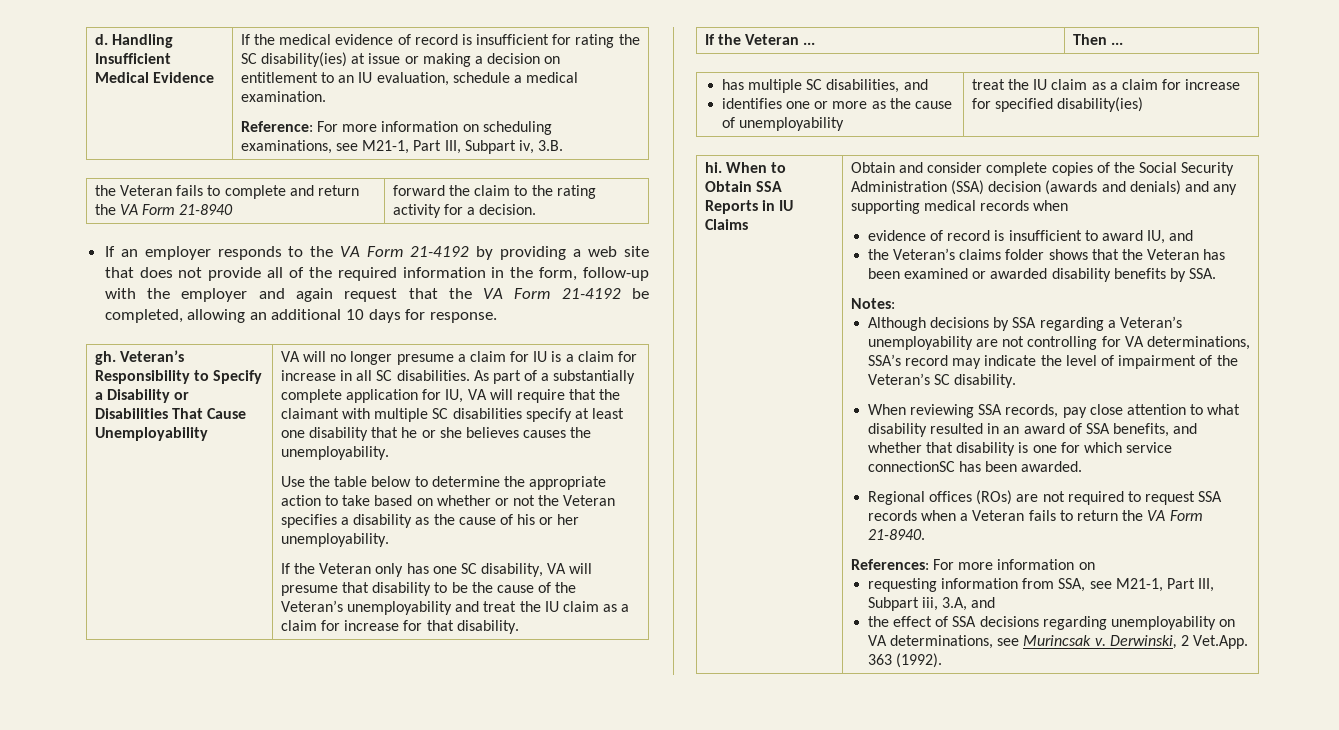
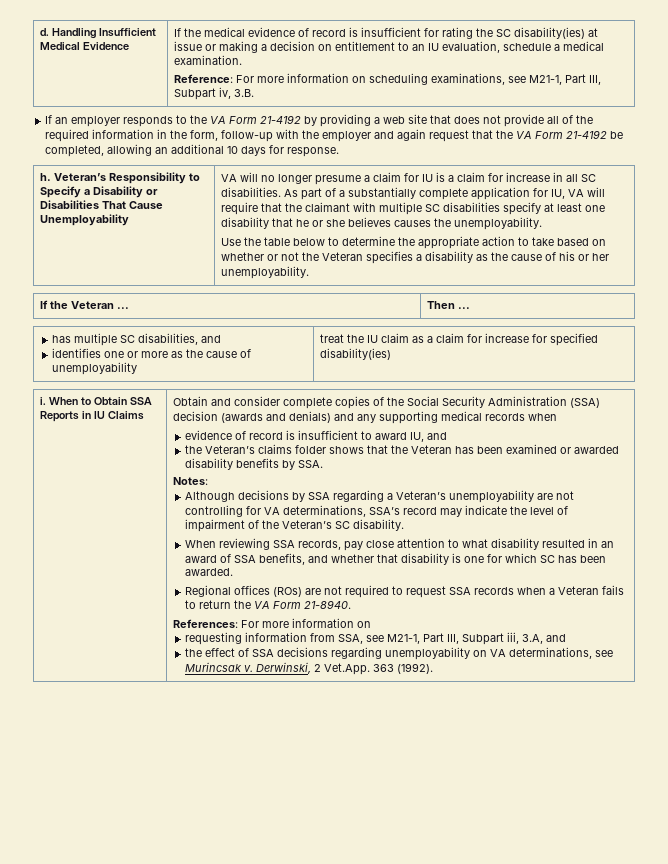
[94,185,359,199] [94,204,234,215] [392,185,596,199] [392,204,537,218] // the Veteran fails to complete and return the VA Form 21-8940 | forward the claim to the rating activity for a decision. -> (254, 93) none
[94,351,116,365] gh. -> [39,173,51,181] h.
[280,563,593,577] [280,582,577,596] [280,600,630,615] [280,620,519,634] // If the Veteran only has one SC disability, VA will presume that disability to be the cause of the Veteran’s unemployability and treat the IU claim as a claim for increase for that disability. -> (309, 272) none
[704,162,722,173] hi. -> [39,397,46,405] i.
[1126,442,1173,453] [867,461,955,472] service connectionSC -> [540,555,556,563] SC

